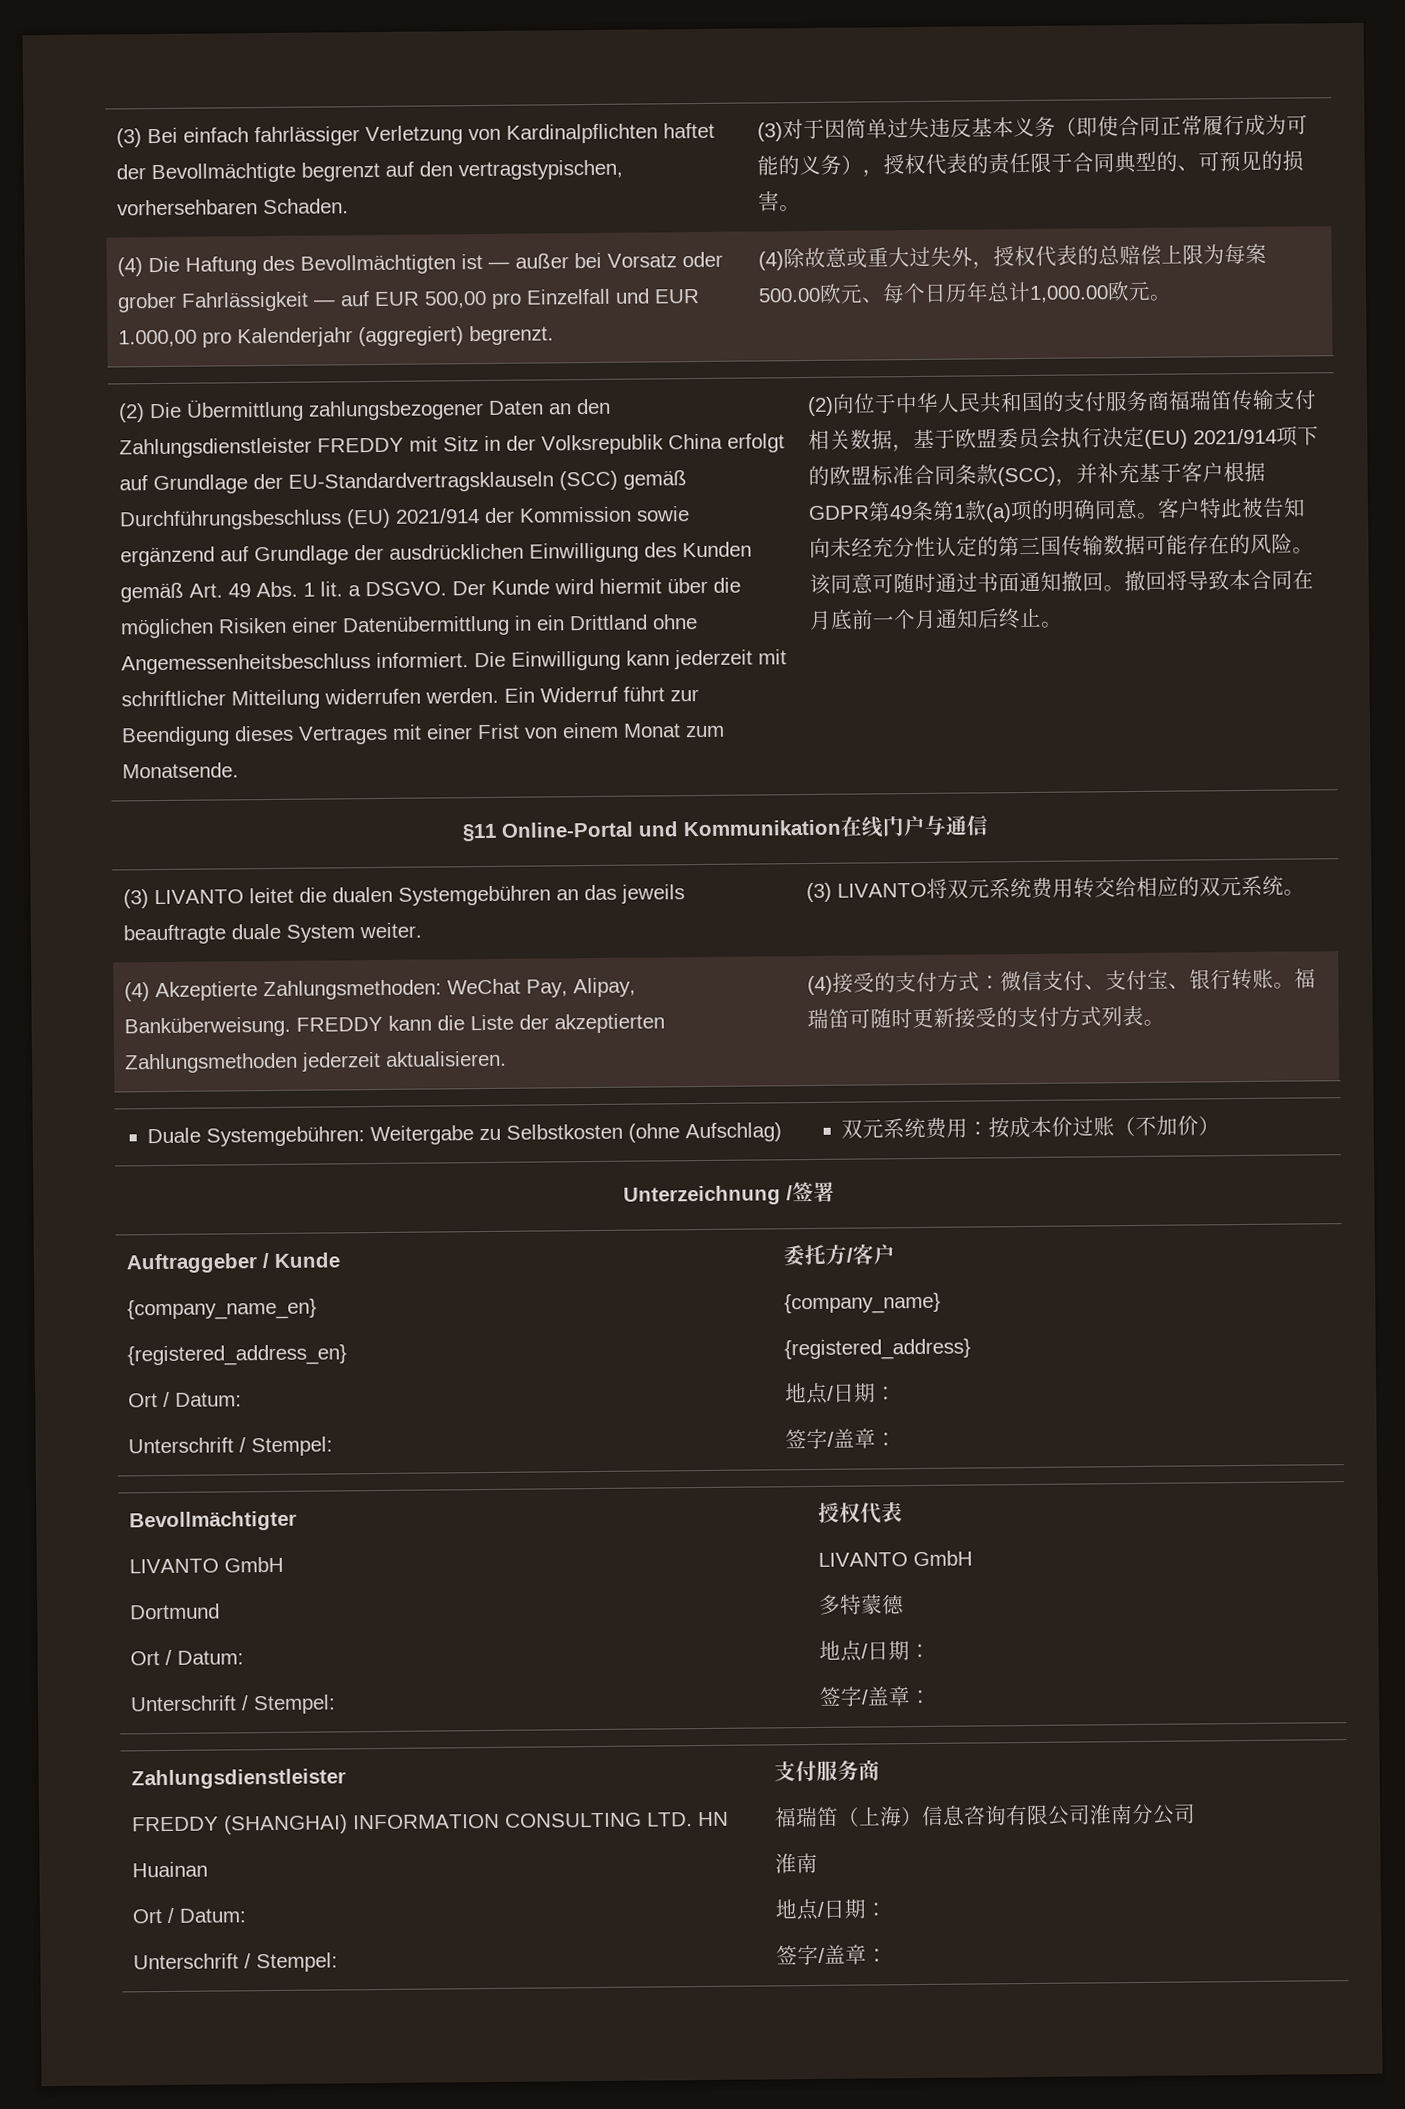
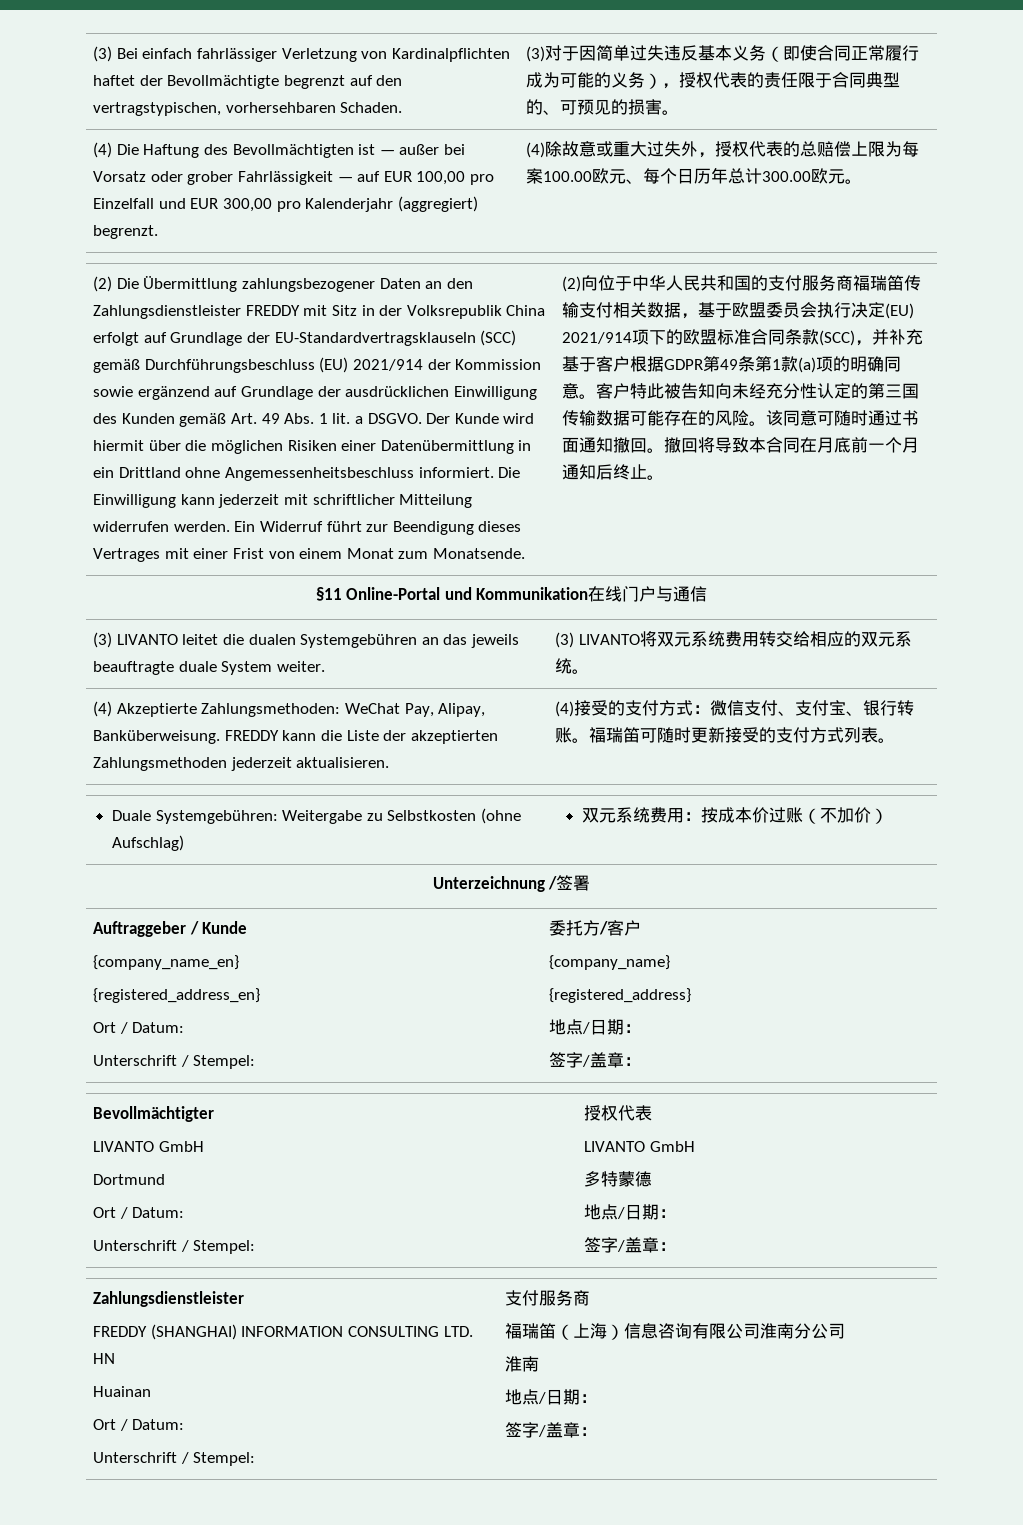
[423,290,487,309] 500,00 -> [416,171,466,185] 100,00
[117,329,197,348] 1.000,00 -> [223,198,273,212] 300,00
[757,287,821,303] 500.00 -> [543,171,593,182] 100.00
[1028,285,1109,303] 1,000.00 -> [762,171,812,182] 300.00

